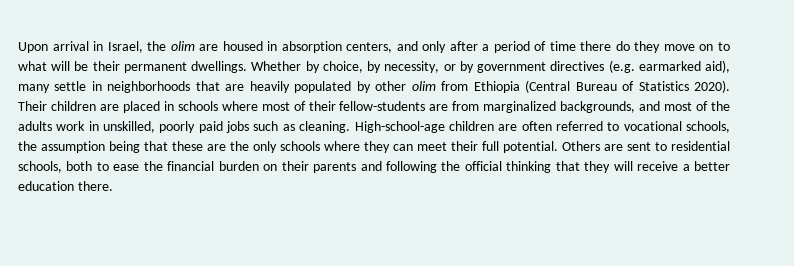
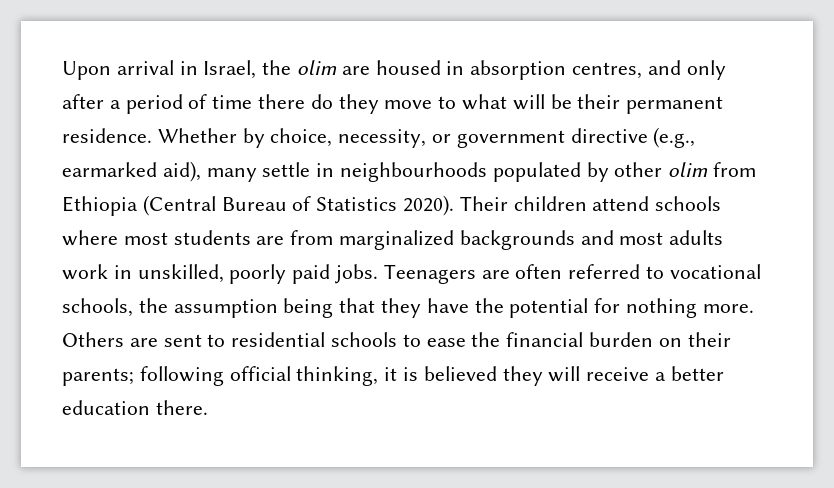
[346,42,393,53] centers, -> [572,62,643,79] centres,
[699,44,714,51] on -> (433, 104) none
[191,61,248,73] dwellings. -> [62,128,152,143] residence.
[367,61,382,73] by -> (333, 137) none
[459,60,635,73] by government directives (e.g. -> [456,127,696,148] government directive (e.g.,
[107,81,290,93] neighborhoods that are heavily -> [340,162,488,182] neighbourhoods
[99,101,426,113] are placed in schools where most of their fellow-students -> [592,196,722,211] [62,230,251,246] attend schools where most students
[560,101,636,113] backgrounds, -> [459,230,575,250] backgrounds
[696,101,731,111] of the -> (664, 238) none
[226,121,494,133] jobs such as cleaning. High-school-age children -> [335,264,476,284] jobs. Teenagers
[172,141,558,153] these are the only schools where they can meet their full potential. -> [381,298,754,318] they have the potential for nothing more.
[18,161,93,173] schools, both -> [331,332,398,347] schools
[313,161,580,173] parents and following the official thinking that -> [62,366,497,386] parents; following official thinking, it is believed

